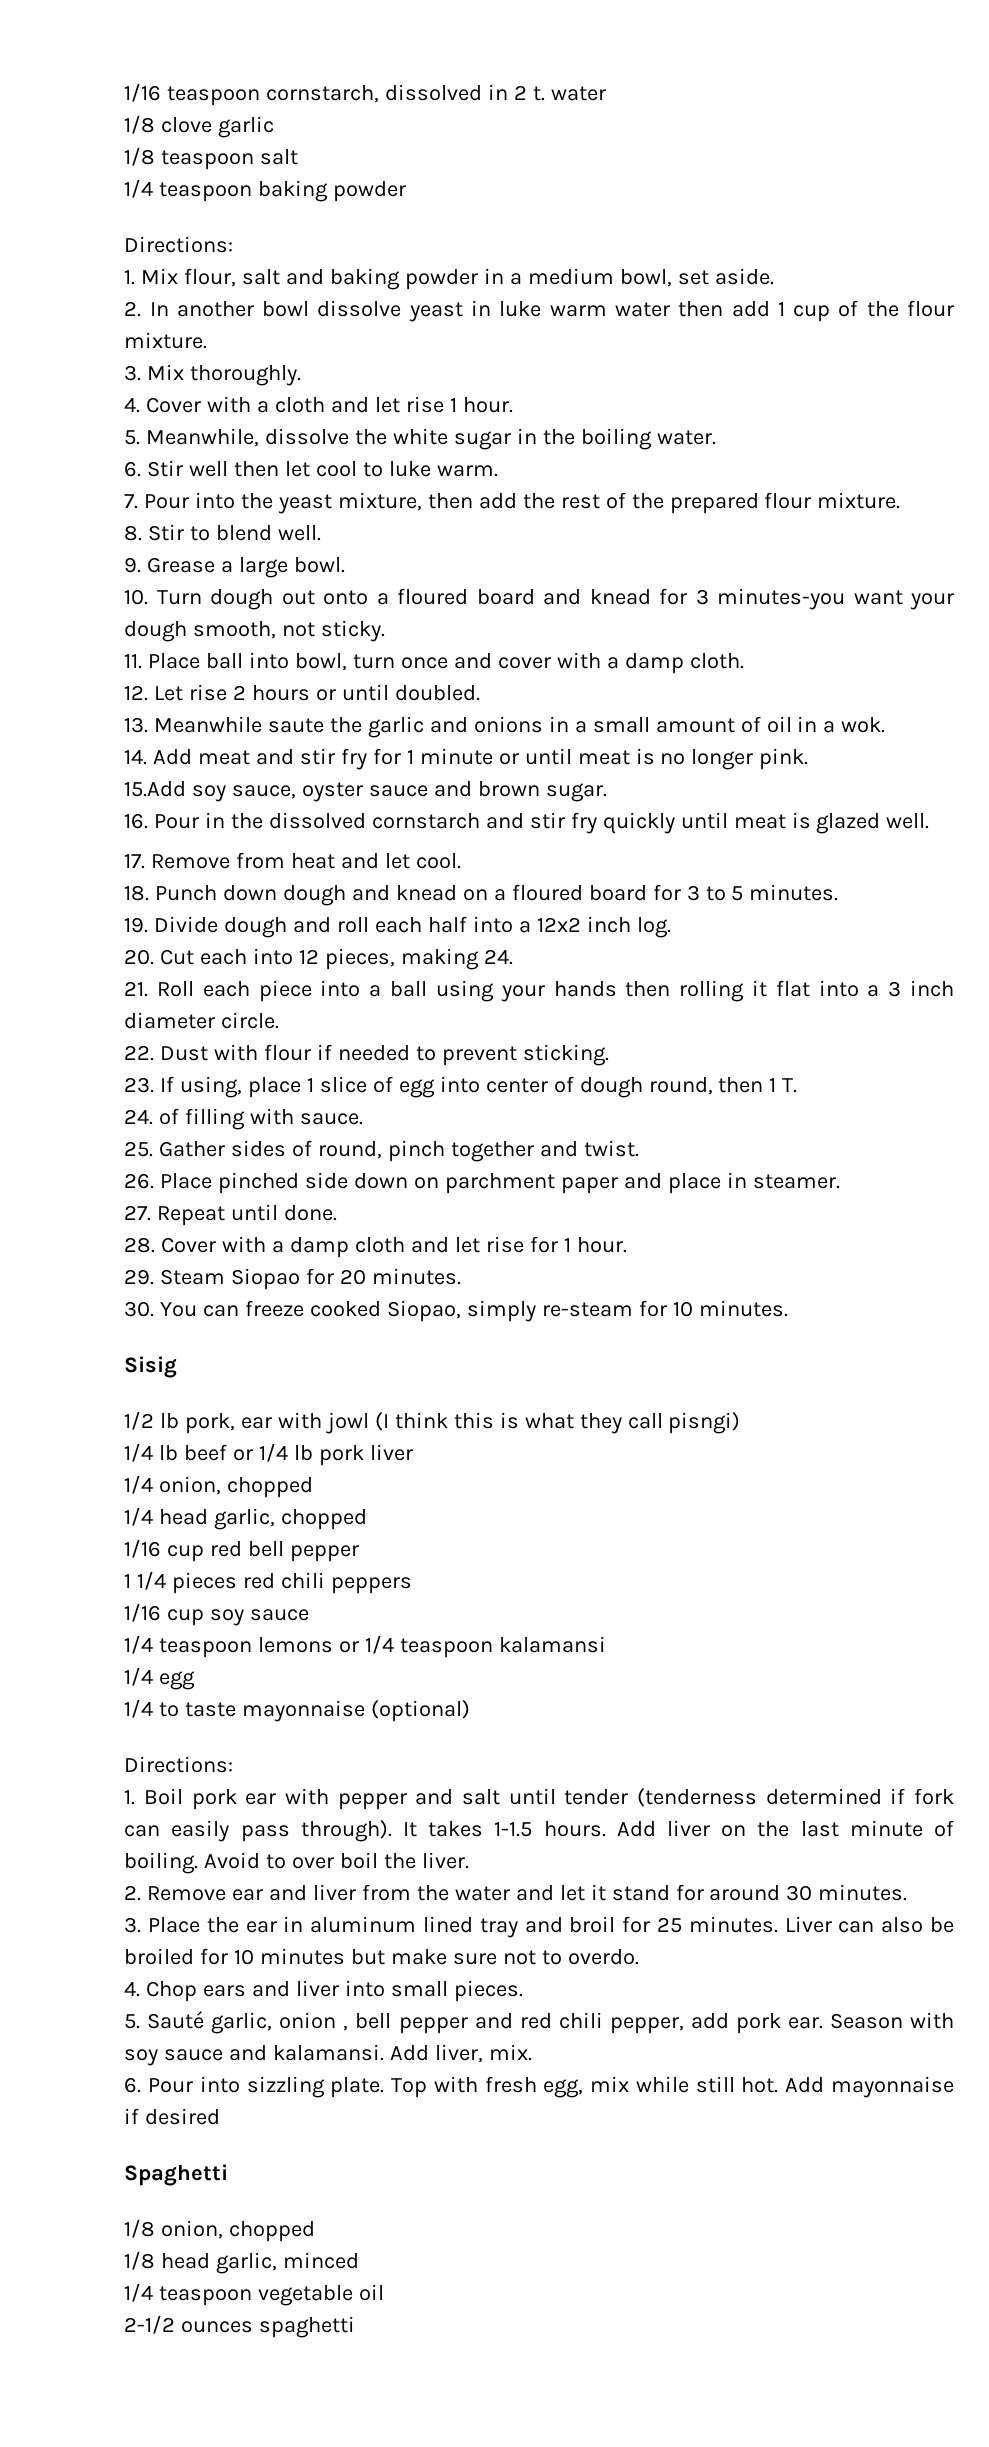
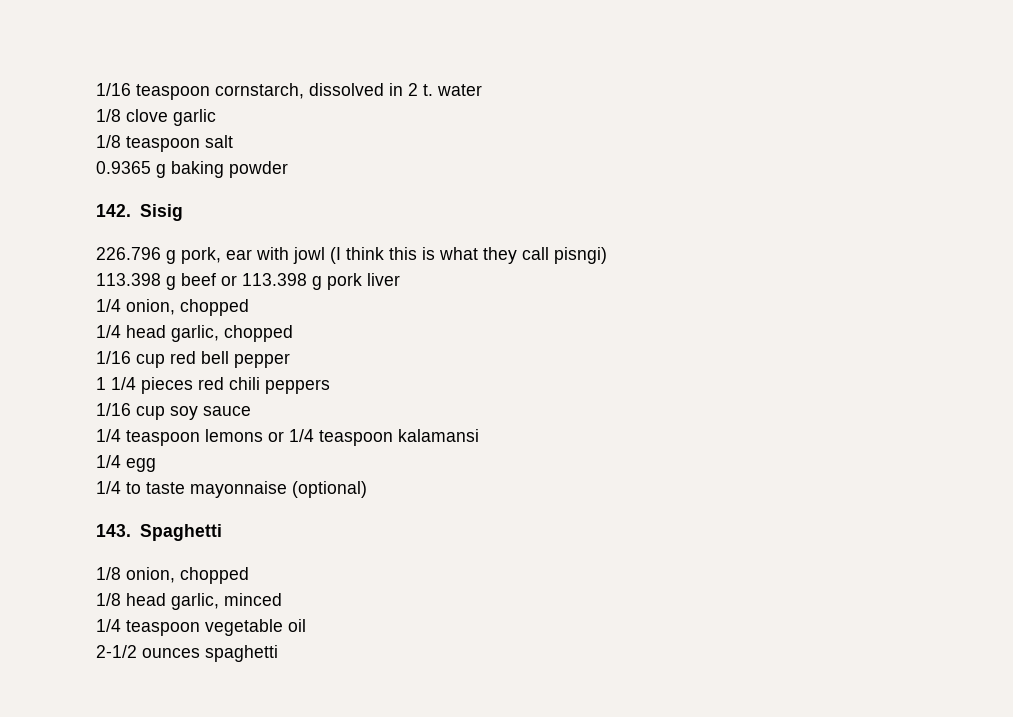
[124,179,253,202] 1/4 teaspoon -> [95,161,166,178] 0.9365 g
[124,236,234,253] [124,268,774,290] [124,300,955,322] [124,332,208,349] [124,364,302,386] [124,396,513,413] [124,428,716,450] [124,460,498,477] [124,492,901,514] [124,524,321,541] [124,557,345,578] [124,588,955,610] [124,620,386,642] [124,652,744,674] [124,684,480,701] [124,716,886,738] [124,748,809,770] [124,781,607,802] [124,812,930,834] [124,852,461,869] [124,884,839,906] [124,916,671,938] [124,948,513,970] [124,980,954,1002] [124,1012,280,1029] [124,1044,609,1066] [124,1076,798,1098] [124,1108,363,1130] [124,1140,639,1162] [124,1172,840,1194] [124,1204,338,1226] [124,1236,627,1258] [124,1268,461,1290] [124,1300,788,1322] Directions: // 1. Mix flour, salt and baking powder in a medium bowl, set aside. // 2. In another bowl dissolve yeast in luke warm water then add 1 cup of the flour mixture. // 3. Mix thoroughly. // 4. Cover with a cloth and let rise 1 hour. // 5. Meanwhile, dissolve the white sugar in the boiling water. // 6. Stir well then let cool to luke warm. // 7. Pour into the yeast mixture, then add the rest of the prepared flour mixture. // 8. Stir to blend well. // 9. Grease a large bowl. // 10. Turn dough out onto a floured board and knead for 3 minutes-you want your dough smooth, not sticky. // 11. Place ball into bowl, turn once and cover with a damp cloth. // 12. Let rise 2 hours or until doubled. // 13. Meanwhile saute the garlic and onions in a small amount of oil in a wok. // 14. Add meat and stir fry for 1 minute or until meat is no longer pink. // 15.Add soy sauce, oyster sauce and brown sugar. // 16. Pour in the dissolved cornstarch and stir fry quickly until meat is glazed well. // 17. Remove from heat and let cool. // 18. Punch down dough and knead on a floured board for 3 to 5 minutes. // 19. Divide dough and roll each half into a 12x2 inch log. // 20. Cut each into 12 pieces, making 24. // 21. Roll each piece into a ball using your hands then rolling it flat into a 3 inch diameter circle. // 22. Dust with flour if needed to prevent sticking. // 23. If using, place 1 slice of egg into center of dough round, then 1 T. // 24. of filling with sauce. // 25. Gather sides of round, pinch together and twist. // 26. Place pinched side down on parchment paper and place in steamer. // 27. Repeat until done. // 28. Cover with a damp cloth and let rise for 1 hour. // 29. Steam Siopao for 20 minutes. // 30. You can freeze cooked Siopao, simply re-steam for 10 minutes. // -> [95,204,131,217] 142.
[124,1411,180,1430] 1/2 lb -> [95,247,176,264] 226.796 g
[124,1443,313,1462] 1/4 lb beef or 1/4 lb -> [95,273,322,290] 113.398 g beef or 113.398 g
[124,1756,234,1773] [124,1788,954,1810] [124,1820,955,1842] [124,1852,469,1874] [124,1884,908,1901] [124,1916,955,1938] [124,1948,639,1965] [124,1980,523,2002] [124,2011,954,2034] [124,2044,532,2066] [124,2076,954,2098] [124,2108,221,2125] Directions: // 1. Boil pork ear with pepper and salt until tender (tenderness determined if fork can easily pass through). It takes 1-1.5 hours. Add liver on the last minute of boiling. Avoid to over boil the liver. // 2. Remove ear and liver from the water and let it stand for around 30 minutes. // 3. Place the ear in aluminum lined tray and broil for 25 minutes. Liver can also be broiled for 10 minutes but make sure not to overdo. // 4. Chop ears and liver into small pieces. // 5. Sauté garlic, onion , bell pepper and red chili pepper, add pork ear. Season with soy sauce and kalamansi. Add liver, mix. // 6. Pour into sizzling plate. Top with fresh egg, mix while still hot. Add mayonnaise if desired // -> [95,524,131,537] 143.

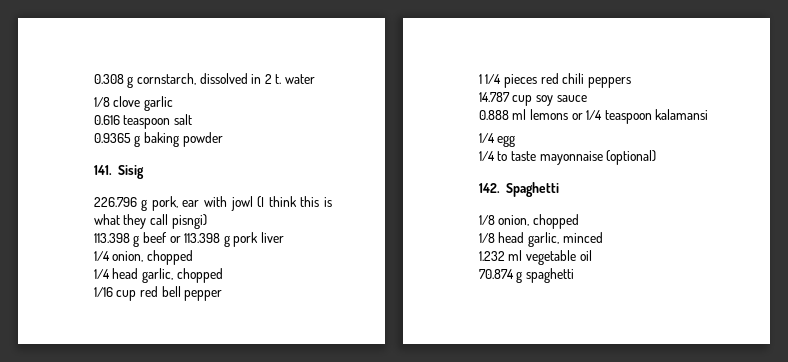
[95,83,210,100] 1/16 teaspoon -> [93,74,134,88] 0.308 g
[95,135,121,148] 1/8 -> [93,115,120,125] 0.616
[95,204,131,217] 142. -> [93,165,112,175] 141.
[95,403,131,416] 1/16 -> [478,92,510,102] 14.787
[95,429,200,446] 1/4 teaspoon -> [478,109,527,120] 0.888 ml
[95,524,131,537] 143. -> [478,183,500,193] 142.
[95,619,200,636] 1/4 teaspoon -> [478,250,523,261] 1.232 ml
[95,645,200,658] 2-1/2 ounces -> [478,269,523,283] 70.874 g

